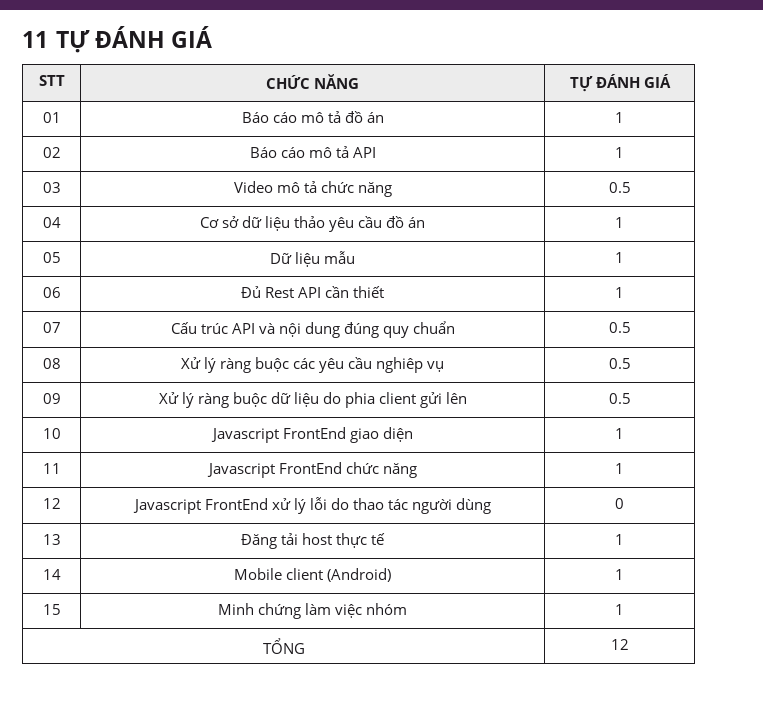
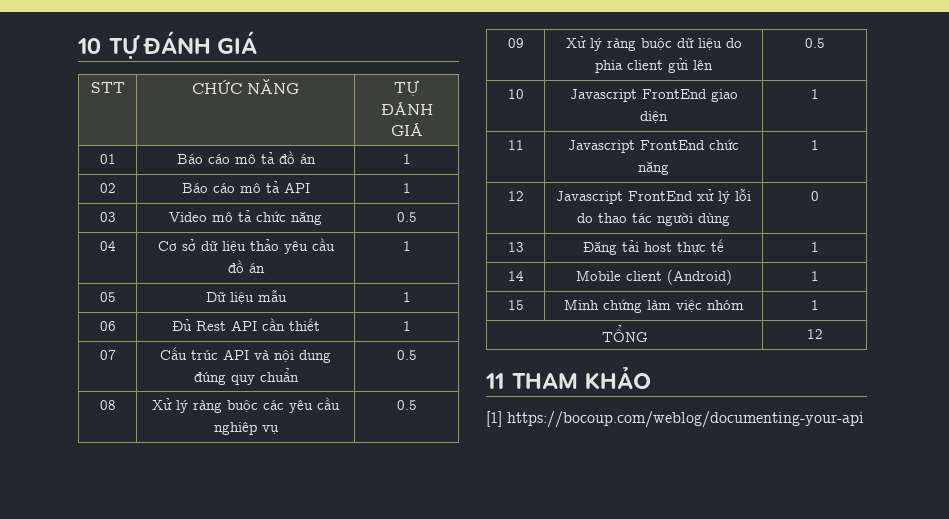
[22,31,48,48] 11 -> [77,38,101,54] 10
(629, 644) none -> [485,367,651,390] [486,411,864,428] // 11 THAM KHẢO // [1] https://bocoup.com/weblog/documenting-your-api

